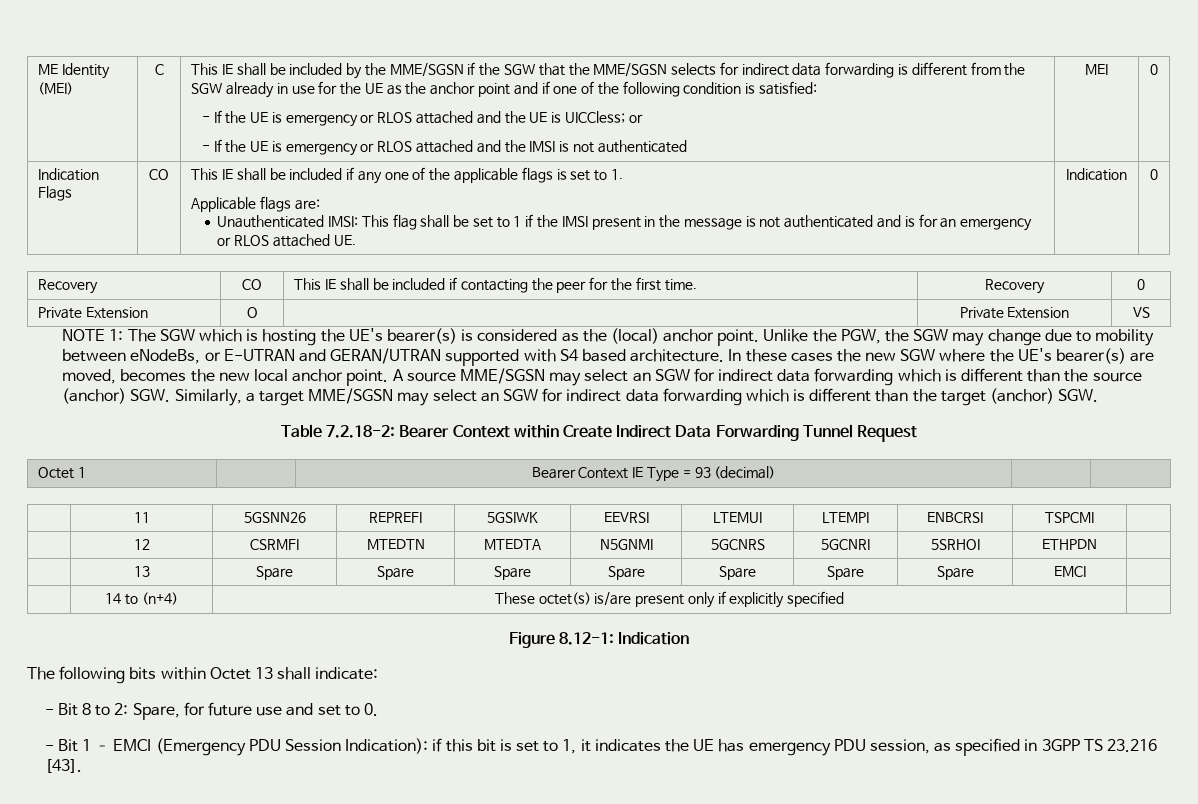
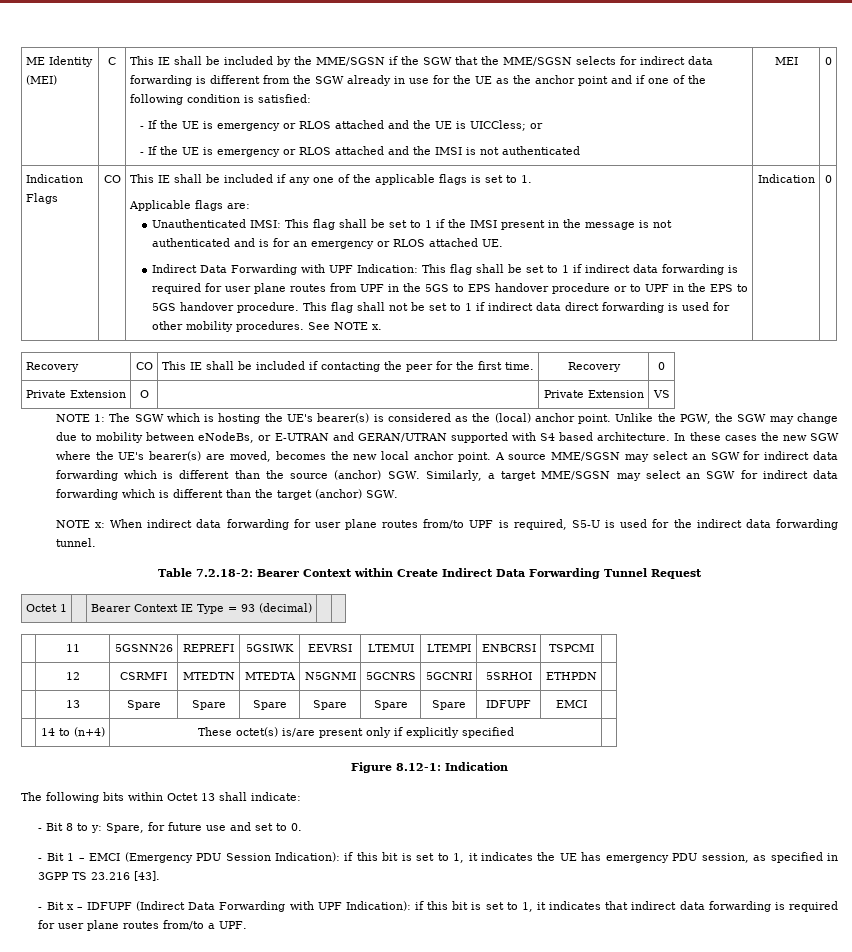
(356, 240) none -> [152,264,739,275] [152,283,749,294] [152,302,731,313] [152,321,383,332] // Indirect Data Forwarding with UPF Indication: This flag shall be set to 1 if indirect data forwarding is required for user plane routes from UPF in the 5GS to EPS handover procedure or to UPF in the EPS to 5GS handover procedure. This flag shall not be set to 1 if indirect data direct forwarding is used for other mobility procedures. See NOTE x.
(1099, 395) none -> [55,519,838,530] [55,538,96,547] // NOTE x: When indirect data forwarding for user plane routes from/to UPF is required, S5-U is used for the indirect data forwarding tunnel.
[936,566,974,580] Spare -> [486,700,531,708] IDFUPF
[114,703,129,715] 2: -> [91,825,103,833] y:
(82, 766) none -> [38,901,839,912] [38,920,248,931] // - Bit x – IDFUPF (Indirect Data Forwarding with UPF Indication): if this bit is set to 1, it indicates that indirect data forwarding is required for user plane routes from/to a UPF.

